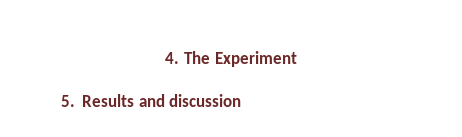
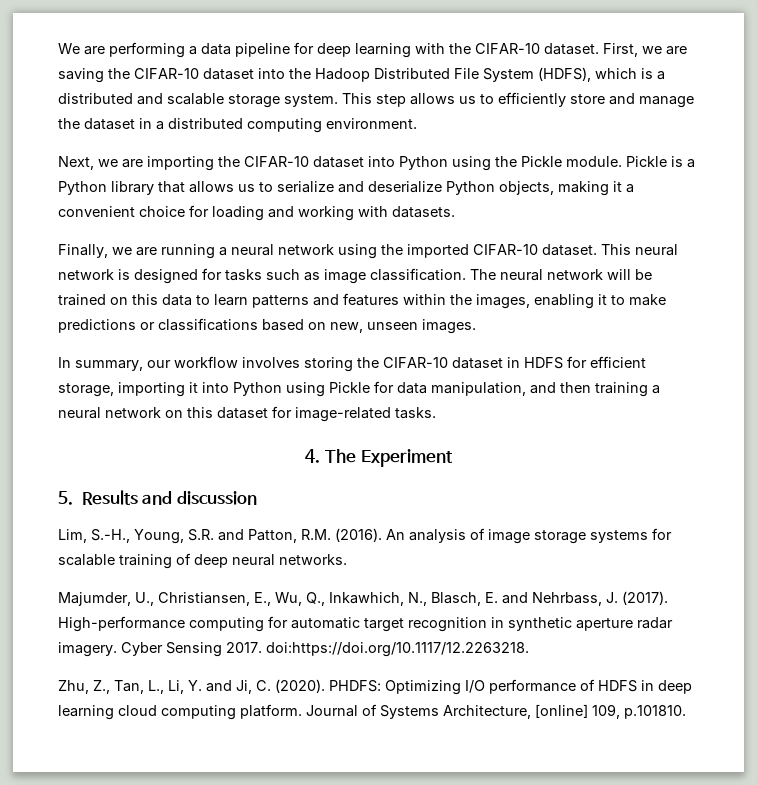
(165, 58) none -> [58,42,687,58] [58,67,665,83] [58,92,694,108] [58,118,417,133] [58,156,695,171] [58,181,634,196] [58,205,455,221] [58,244,678,259] [58,268,652,284] [58,293,666,309] [58,318,476,334] [58,356,646,372] [58,381,660,397] [58,406,436,422] We are performing a data pipeline for deep learning with the CIFAR-10 dataset. First, we are saving the CIFAR-10 dataset into the Hadoop Distributed File System (HDFS), which is a distributed and scalable storage system. This step allows us to efficiently store and manage the dataset in a distributed computing environment. // Next, we are importing the CIFAR-10 dataset into Python using the Pickle module. Pickle is a Python library that allows us to serialize and deserialize Python objects, making it a convenient choice for loading and working with datasets. // Finally, we are running a neural network using the imported CIFAR-10 dataset. This neural network is designed for tasks such as image classification. The neural network will be trained on this data to learn patterns and features within the images, enabling it to make predictions or classifications based on new, unseen images. // In summary, our workflow involves storing the CIFAR-10 dataset in HDFS for efficient storage, importing it into Python using Pickle for data manipulation, and then training a neural network on this dataset for image-related tasks. //
(242, 100) none -> [58,528,672,544] [58,553,347,569] [58,591,668,606] [58,616,673,632] [58,642,529,657] [58,679,692,695] [58,704,686,720] // Lim, S.-H., Young, S.R. and Patton, R.M. (2016). An analysis of image storage systems for scalable training of deep neural networks. // Majumder, U., Christiansen, E., Wu, Q., Inkawhich, N., Blasch, E. and Nehrbass, J. (2017). High-performance computing for automatic target recognition in synthetic aperture radar imagery. Cyber Sensing 2017. doi:https://doi.org/10.1117/12.2263218. // Zhu, Z., Tan, L., Li, Y. and Ji, C. (2020). PHDFS: Optimizing I/O performance of HDFS in deep learning cloud computing platform. Journal of Systems Architecture, [online] 109, p.101810.

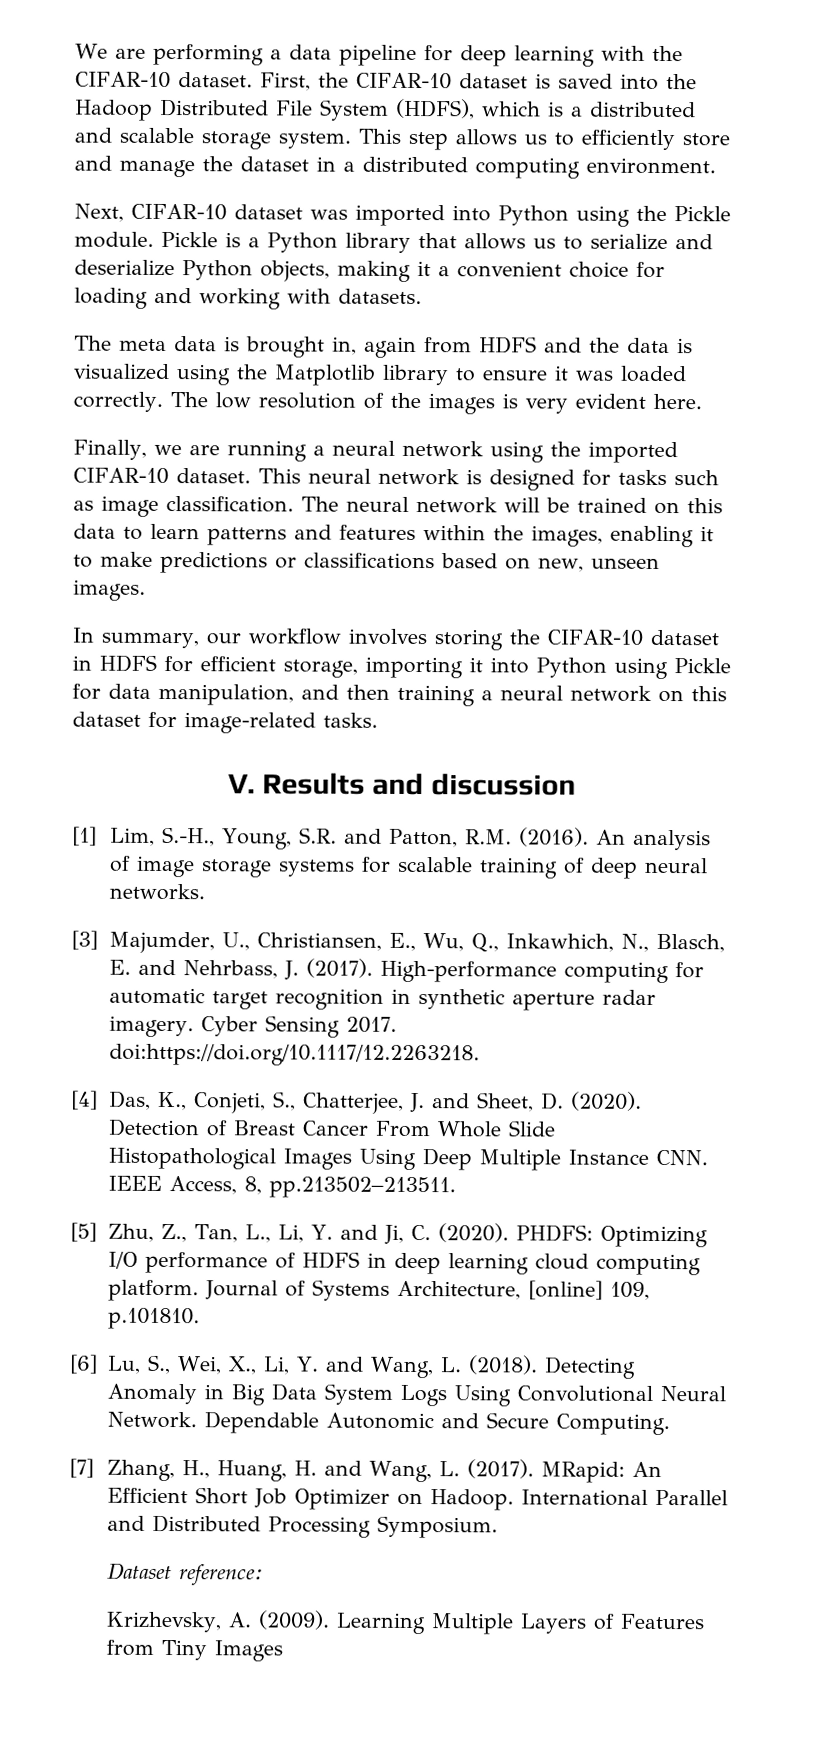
[642,46,687,55] [58,68,254,83] we are saving the CIFAR-10 dataset -> [317,72,613,90] the CIFAR-10 dataset is saved
[98,156,364,171] we are importing the CIFAR-10 dataset -> [131,203,445,227] CIFAR-10 dataset was imported
(455, 212) none -> [74,335,693,358] [73,363,687,386] [73,391,702,415] // The meta data is brought in, again from HDFS and the data is visualized using the Matplotlib library to ensure it was loaded correctly. The low resolution of the images is very evident here.
[305,449,453,467] [58,491,73,505] 4. The Experiment // 5. -> [228,774,256,794] V.
(257, 498) none -> [72,826,97,846] [1]
(347, 559) none -> [71,930,98,950] [3]
(529, 649) none -> [71,1090,643,1114] [108,1118,557,1138] [108,1147,709,1171] [108,1175,457,1199] [70,1222,97,1242] [4] Das, K., Conjeti, S., Chatterjee, J. and Sheet, D. (2020). Detection of Breast Cancer From Whole Slide Histopathological Images Using Deep Multiple Instance CNN. IEEE Access, 8, pp.213502–213511. // [5]
(686, 712) none -> [69,1354,636,1379] [107,1383,727,1407] [107,1411,671,1436] [69,1458,663,1483] [107,1487,729,1511] [107,1514,499,1539] [107,1562,265,1586] [106,1610,706,1635] [106,1639,284,1662] // [6] Lu, S., Wei, X., Li, Y. and Wang, L. (2018). Detecting Anomaly in Big Data System Logs Using Convolutional Neural Network. Dependable Autonomic and Secure Computing. // [7] Zhang, H., Huang, H. and Wang, L. (2017). MRapid: An Efficient Short Job Optimizer on Hadoop. International Parallel and Distributed Processing Symposium. // Dataset reference: // Krizhevsky, A. (2009). Learning Multiple Layers of Features from Tiny Images

